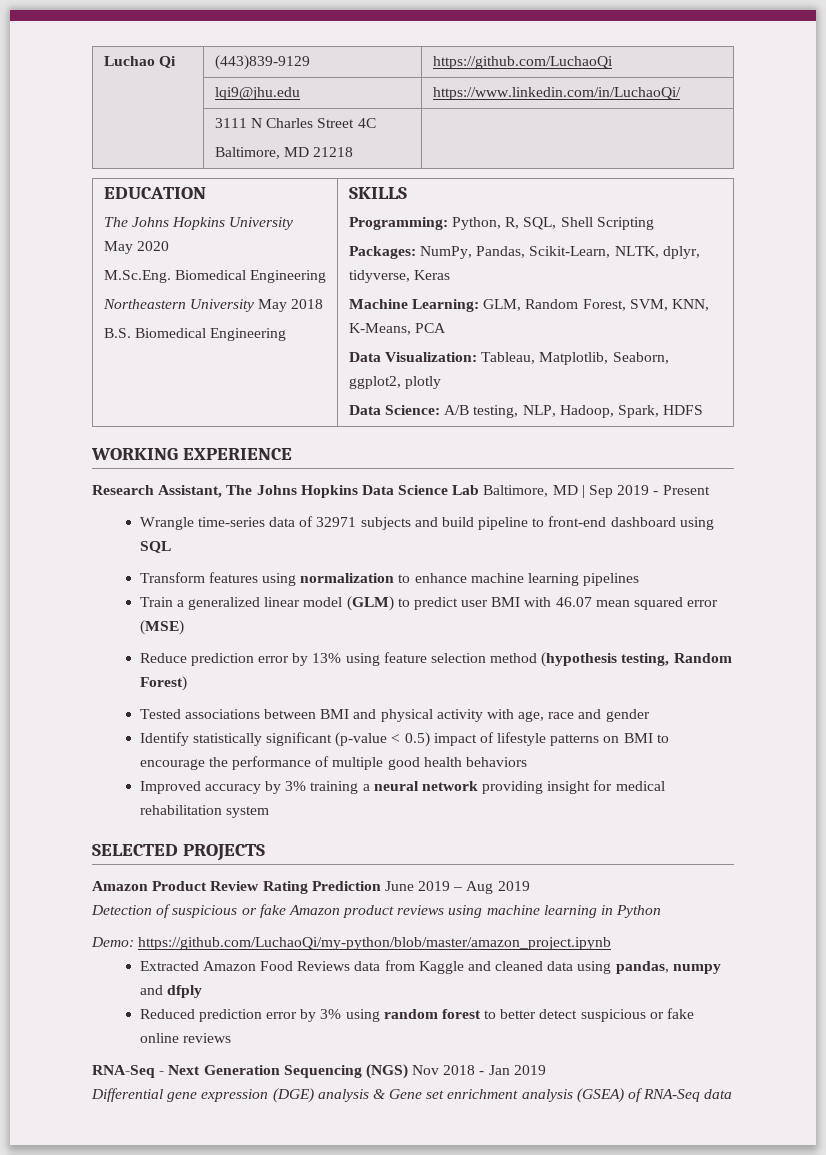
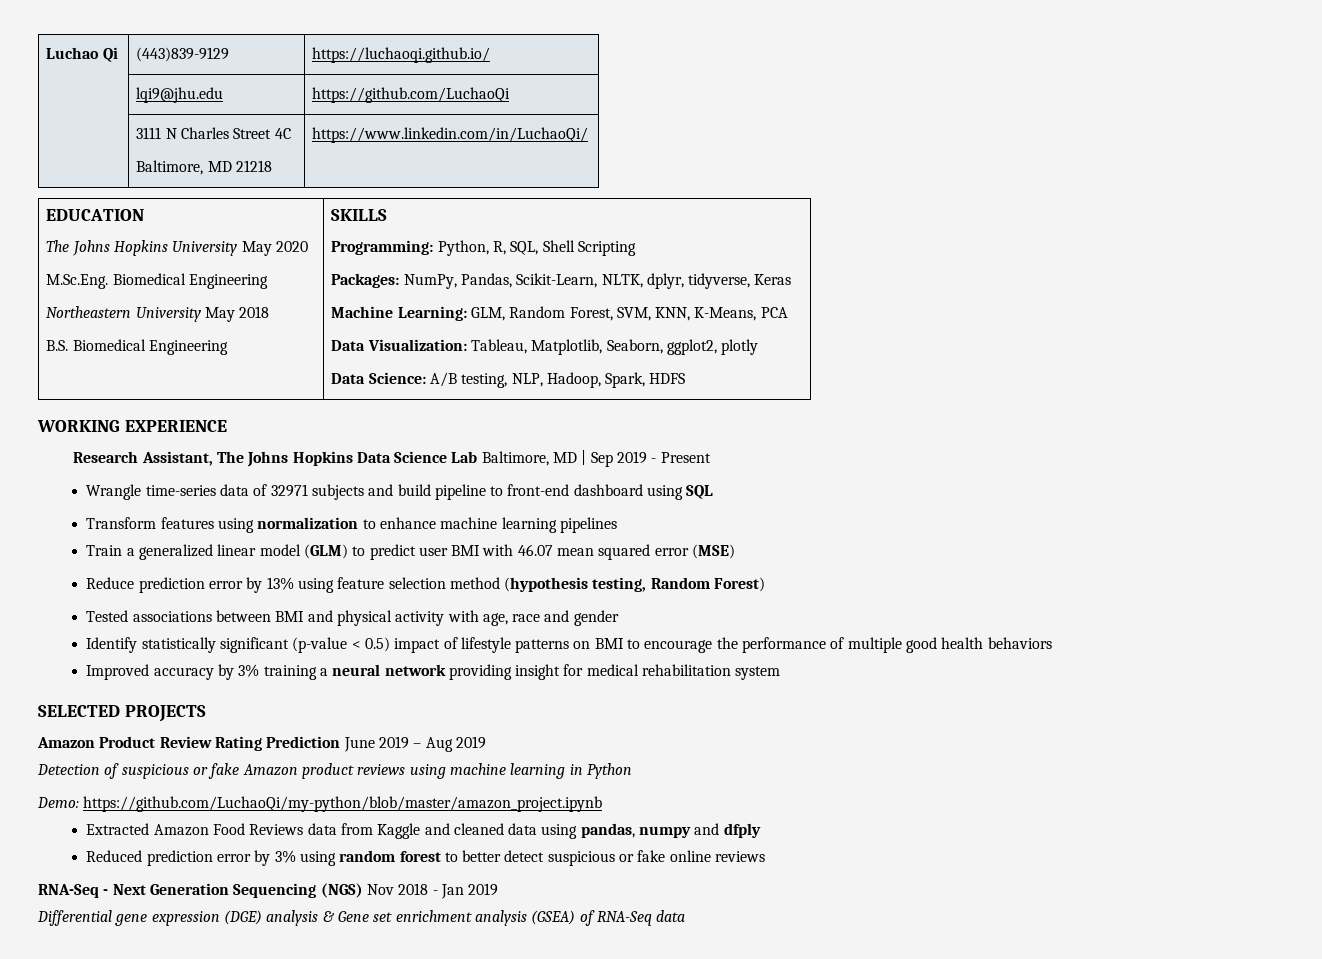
[432,56,613,69] https://github.com/LuchaoQi -> [312,47,491,63] https://luchaoqi.github.io/
[432,87,681,100] https://www.linkedin.com/in/LuchaoQi/ -> [312,87,511,103] https://github.com/LuchaoQi
(354, 152) none -> [312,127,589,143] https://www.linkedin.com/in/LuchaoQi/

